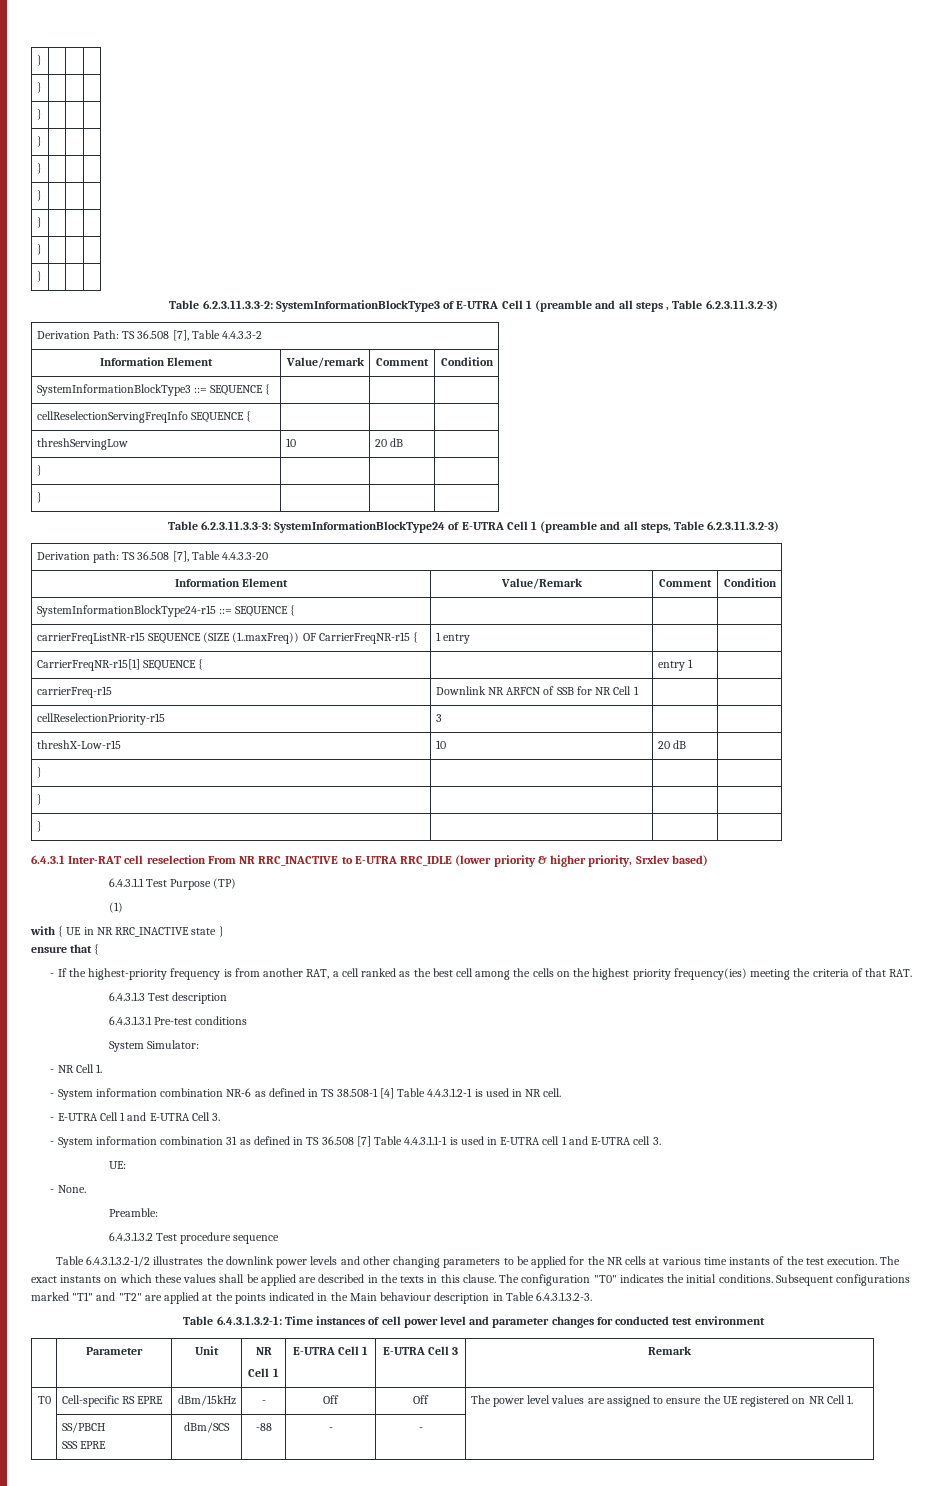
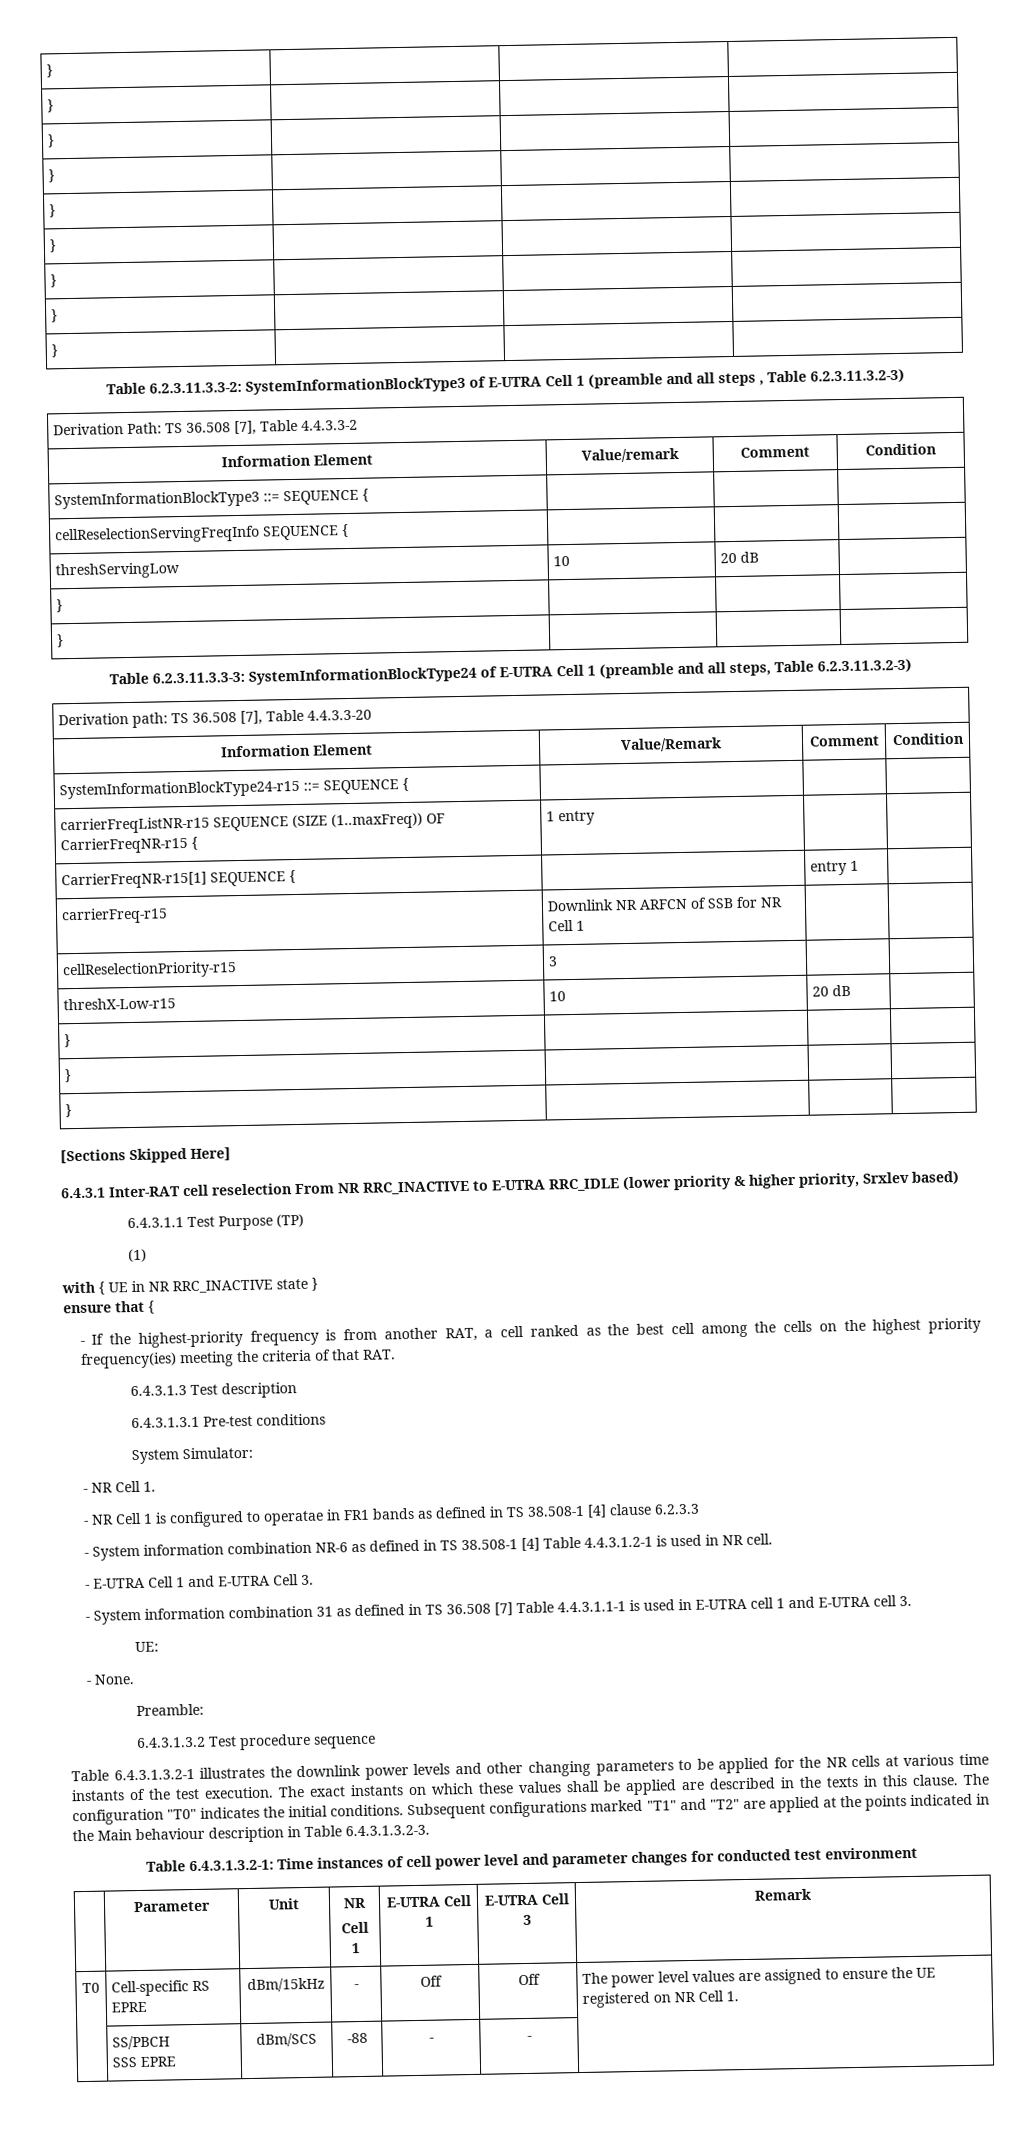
(42, 826) none -> [60,1147,231,1164] // [Sections Skipped Here]
(103, 1068) none -> [83,1503,700,1528] // - NR Cell 1 is configured to operatae in FR1 bands as defined in TS 38.508-1 [4] clause 6.2.3.3
[86,1256,151,1267] 6.4.3.1.3.2-1/2 -> [113,1768,195,1781] 6.4.3.1.3.2-1

